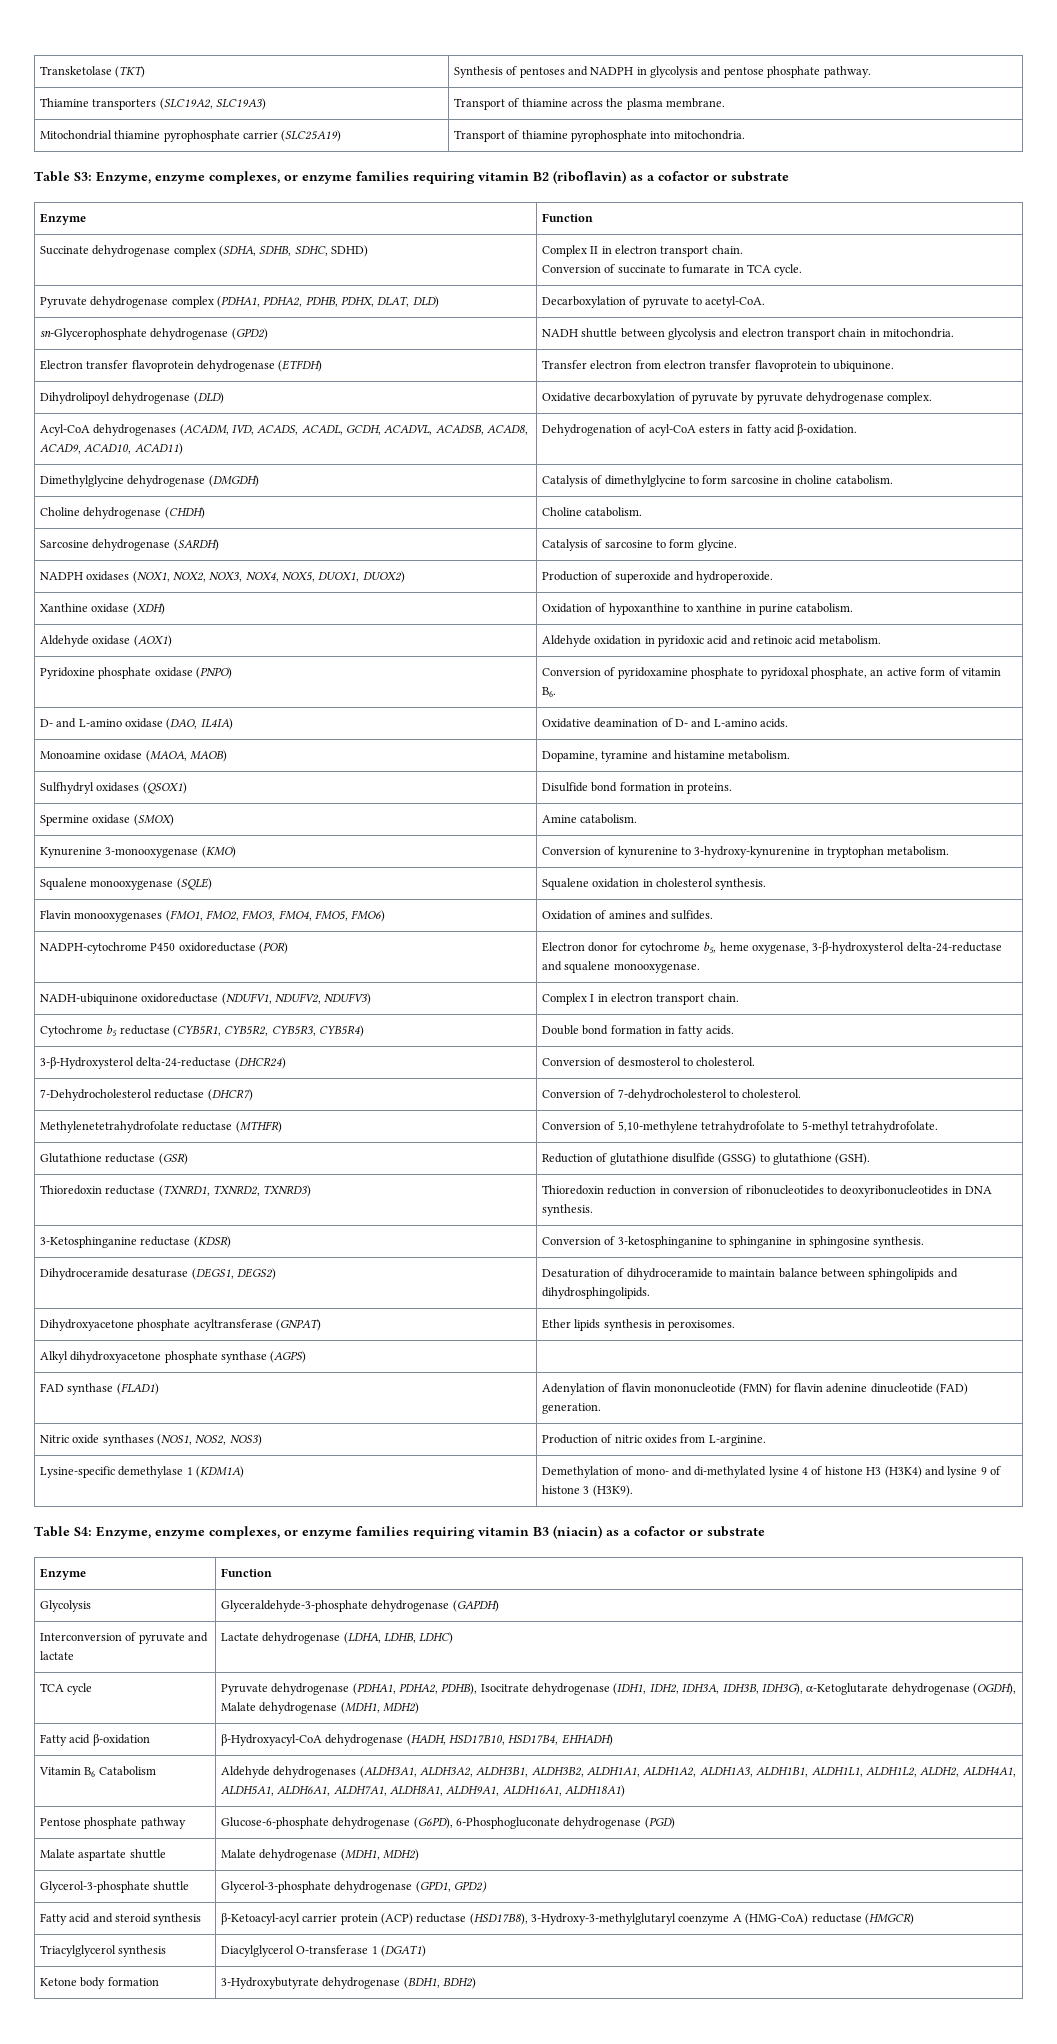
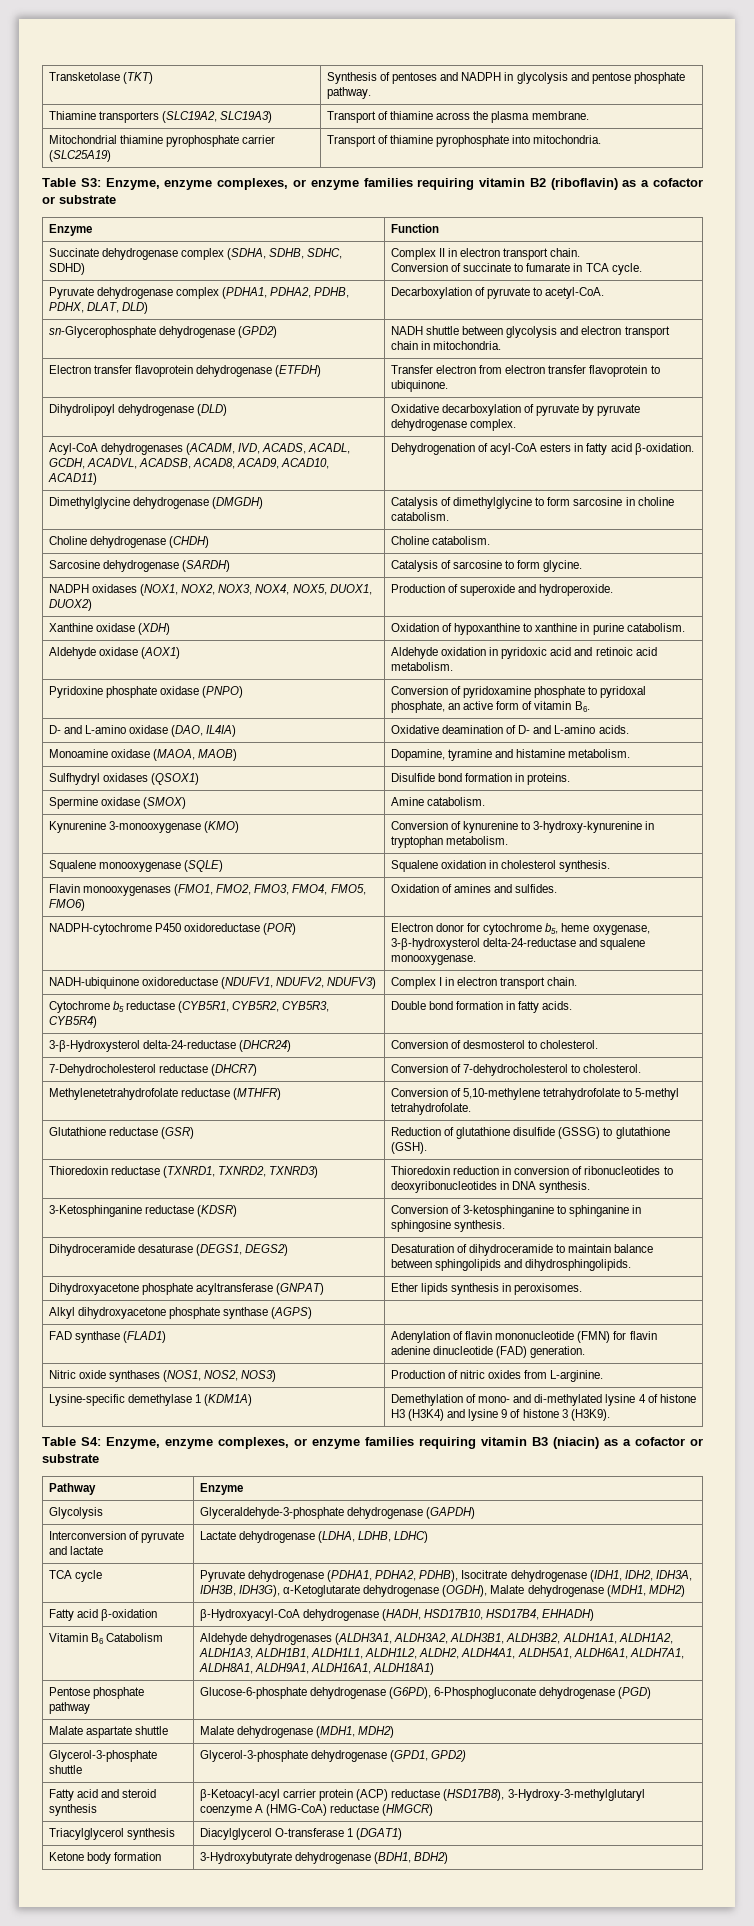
[39,1568,86,1580] [220,1568,272,1577] Enzyme | Function -> [48,1483,96,1495] [199,1483,243,1495] Pathway | Enzyme

